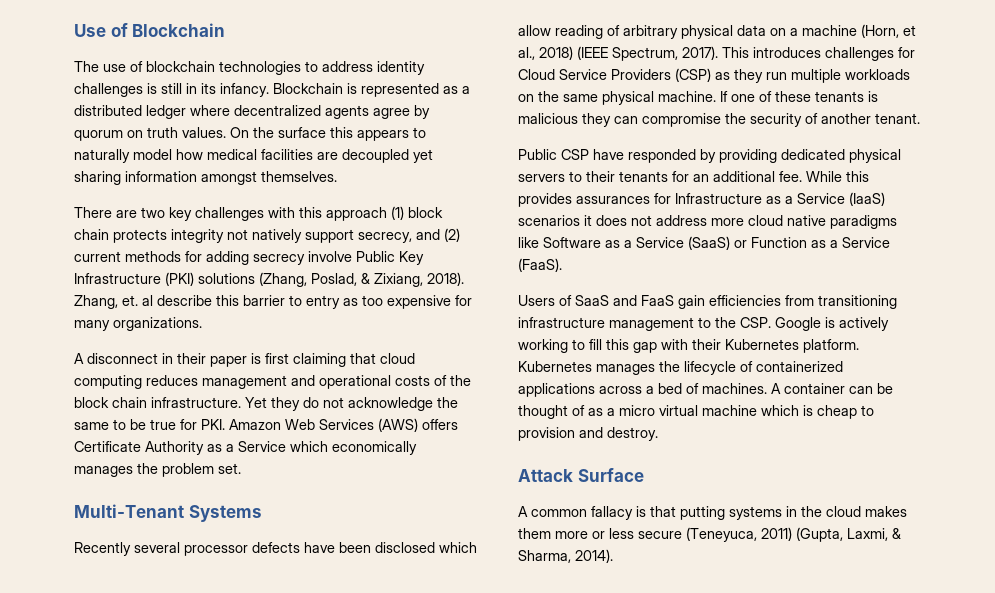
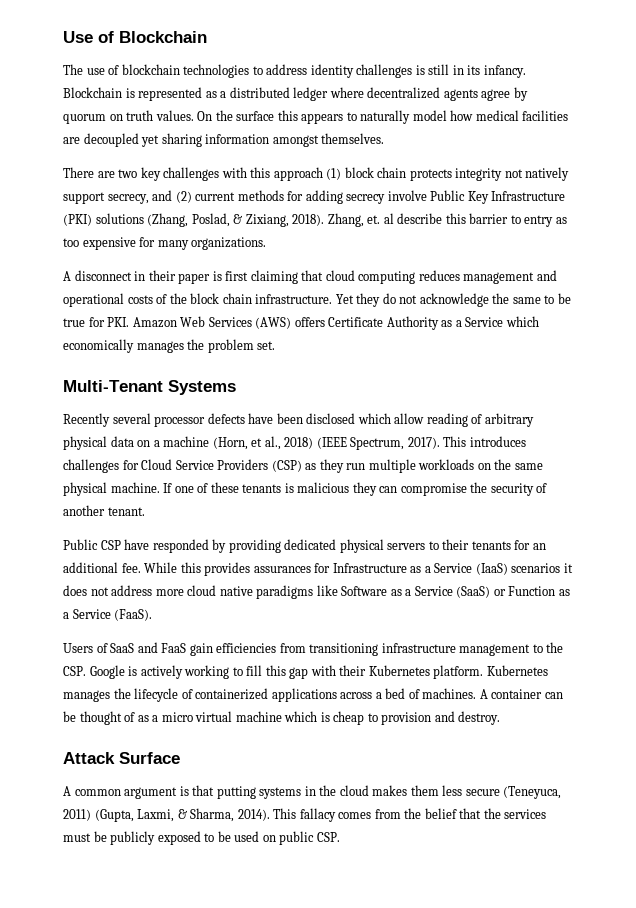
[591,506,633,520] fallacy -> [124,787,178,799] argument
[555,531,605,539] more or -> (439, 790) none
(613, 556) none -> [273,808,547,822] [63,831,340,845] This fallacy comes from the belief that the services must be publicly exposed to be used on public CSP.

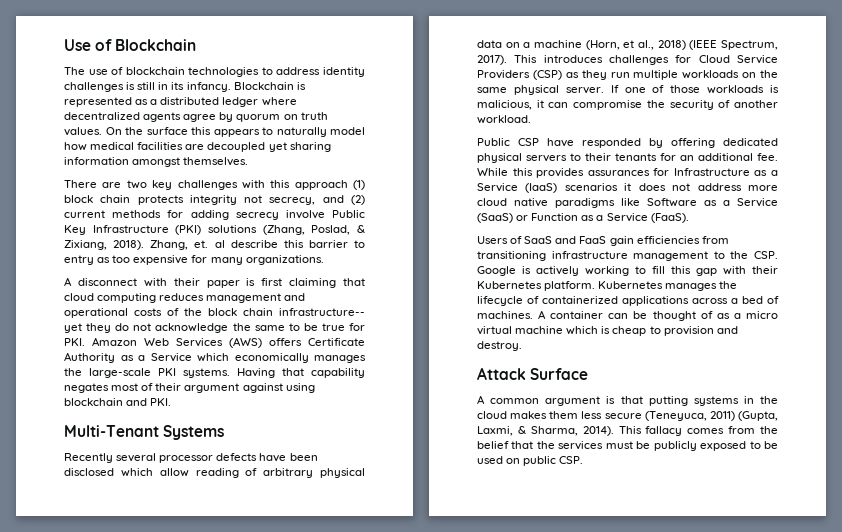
[525,167,570,181] [63,192,105,204] natively support -> (263, 199) none
[134,271,146,281] in -> [143,278,167,287] with
[255,294,354,304] infrastructure. Yet -> [279,308,365,316] [64,323,82,333] infrastructure-- yet
[207,339,276,353] problem set. -> [89,368,365,378] [64,383,315,393] [64,398,172,406] large-scale PKI systems. Having that capability negates most of their argument against using blockchain and PKI.
[110,482,160,493] machine. -> [565,87,604,94] server.
[210,482,377,496] these tenants is malicious they -> [670,85,779,94] [477,100,544,110] those workloads is malicious, it
[107,507,145,516] tenant. -> [477,115,531,124] workload.
[228,539,281,553] providing -> [671,138,715,148] offering

